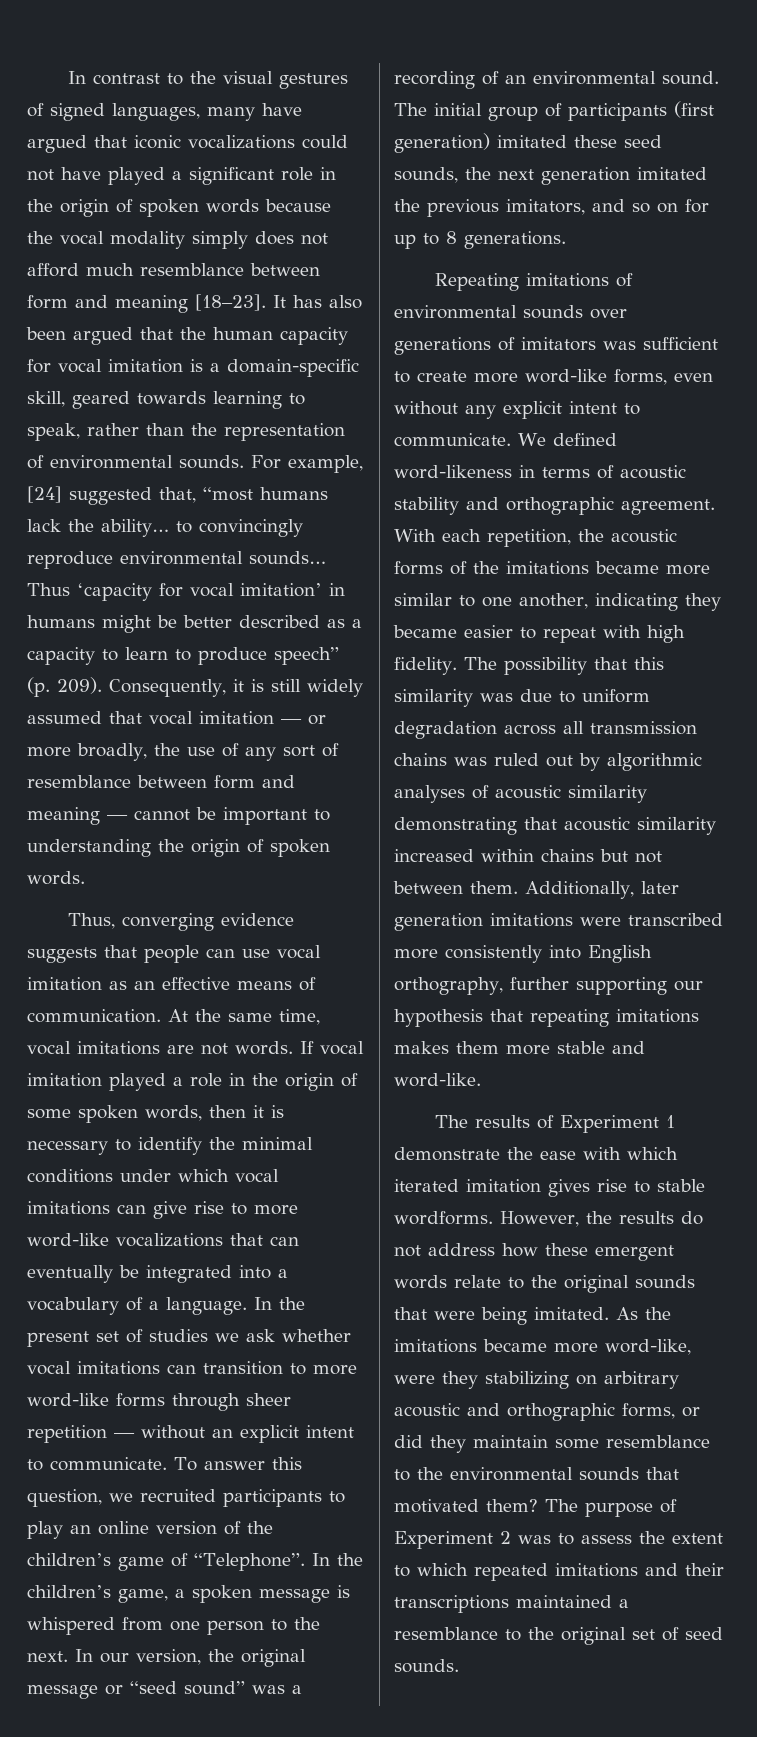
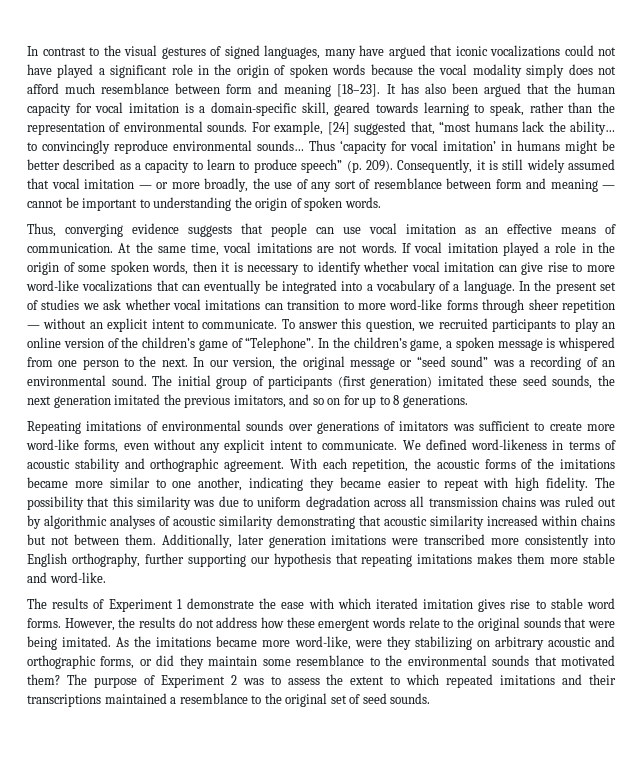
[209,1137,313,1150] [27,1169,279,1183] [27,1201,110,1215] the minimal conditions under which vocal imitations -> [363,261,495,272] whether vocal imitation
[394,1211,493,1225] wordforms. -> [587,598,615,609] [27,618,61,628] word forms.

